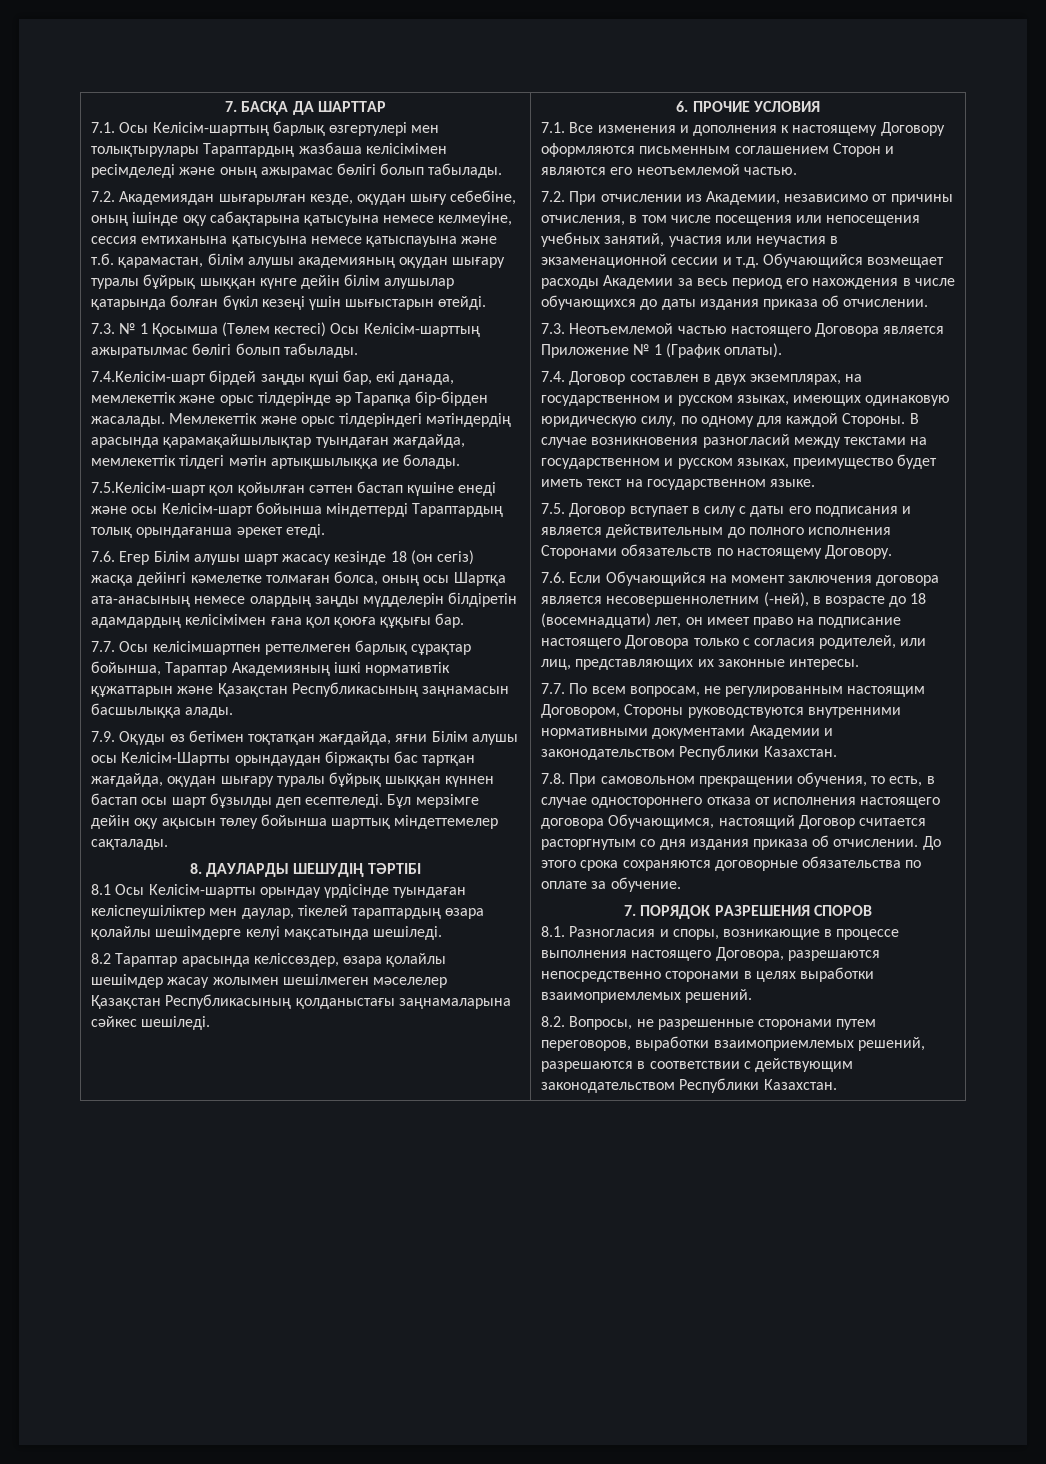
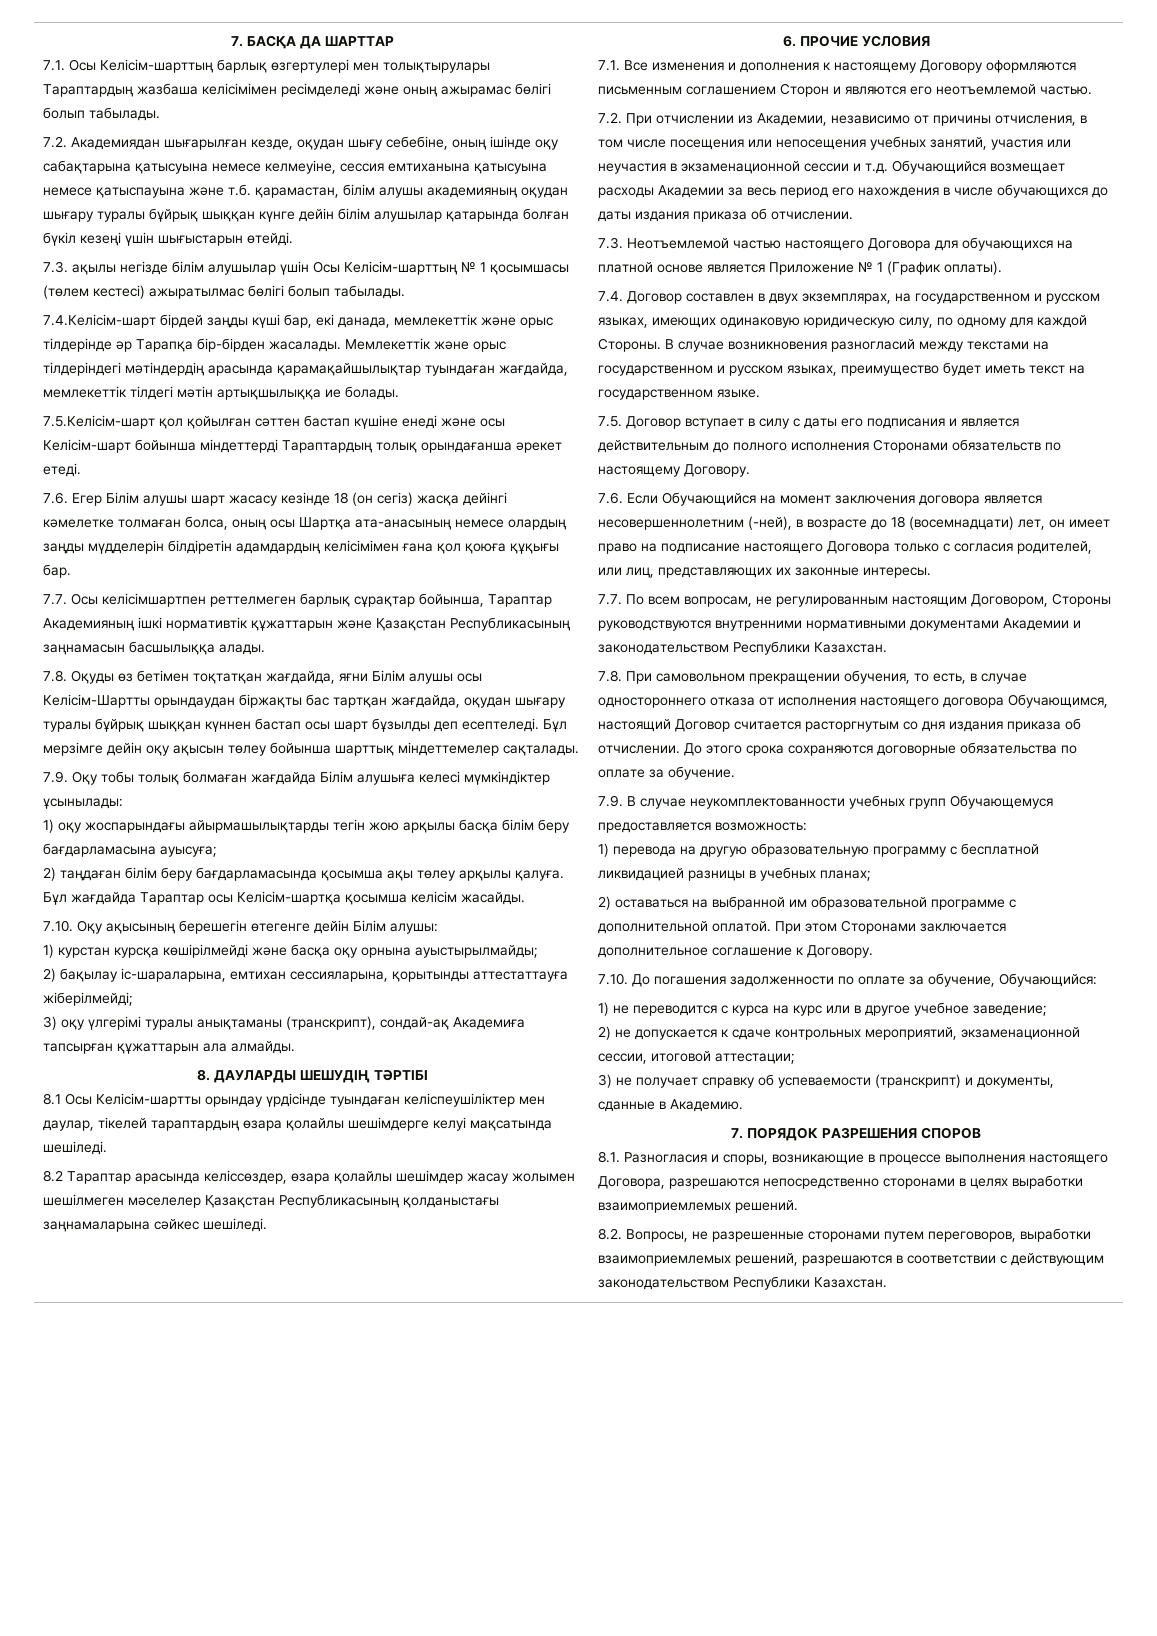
[119,322,480,337] № 1 Қосымша (Төлем кестесі) Осы Келісім-шарттың -> [71,261,569,275] [42,285,145,299] ақылы негізде білім алушылар үшін Осы Келісім-шарттың № 1 қосымшасы (төлем кестесі)
[91,731,116,742] 7.9. -> [42,670,67,682] 7.8.
(169, 844) none -> [42,771,550,785] [42,798,123,809] [42,819,570,833] [42,843,217,857] [42,867,564,881] [42,891,525,905] [42,920,438,934] [42,944,538,958] [42,968,568,982] [42,992,133,1006] [42,1016,525,1030] [42,1041,295,1054] // 7.9. Оқу тобы толық болмаған жағдайда Білім алушыға келесі мүмкіндіктер ұсынылады: // 1) оқу жоспарындағы айырмашылықтарды тегін жою арқылы басқа білім беру бағдарламасына ауысуға; // 2) таңдаған білім беру бағдарламасында қосымша ақы төлеу арқылы қалуға. Бұл жағдайда Тараптар осы Келісім-шартқа қосымша келісім жасайды. // 7.10. Оқу ақысының берешегін өтегенге дейін Білім алушы: // 1) курстан курсқа көшірілмейді және басқа оқу орнына ауыстырылмайды; // 2) бақылау іс-шараларына, емтихан сессияларына, қорытынды аттестаттауға жіберілмейді; // 3) оқу үлгерімі туралы анықтаманы (транскрипт), сондай-ақ Академиға тапсырған құжаттарын ала алмайды.
(879, 330) none -> [934,237,1073,251] [597,262,703,273] для обучающихся на платной основе
(681, 884) none -> [597,795,1053,809] [597,822,807,833] [597,843,1039,857] [597,867,871,881] [597,896,1016,910] [597,920,1006,934] [597,945,873,958] [597,973,1097,987] [597,1002,1047,1016] [597,1026,1080,1040] [597,1051,795,1064] [597,1074,1054,1088] [597,1099,743,1112] // 7.9. В случае неукомплектованности учебных групп Обучающемуся предоставляется возможность: // 1) перевода на другую образовательную программу с бесплатной ликвидацией разницы в учебных планах; // 2) оставаться на выбранной им образовательной программе с дополнительной оплатой. При этом Сторонами заключается дополнительное соглашение к Договору. // 7.10. До погашения задолженности по оплате за обучение, Обучающийся: // 1) не переводится с курса на курс или в другое учебное заведение; // 2) не допускается к сдаче контрольных мероприятий, экзаменационной сессии, итоговой аттестации; // 3) не получает справку об успеваемости (транскрипт) и документы, сданные в Академию.

